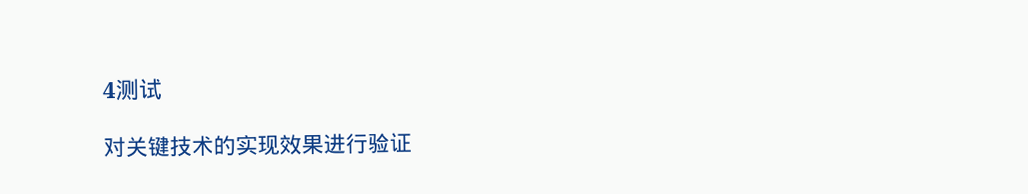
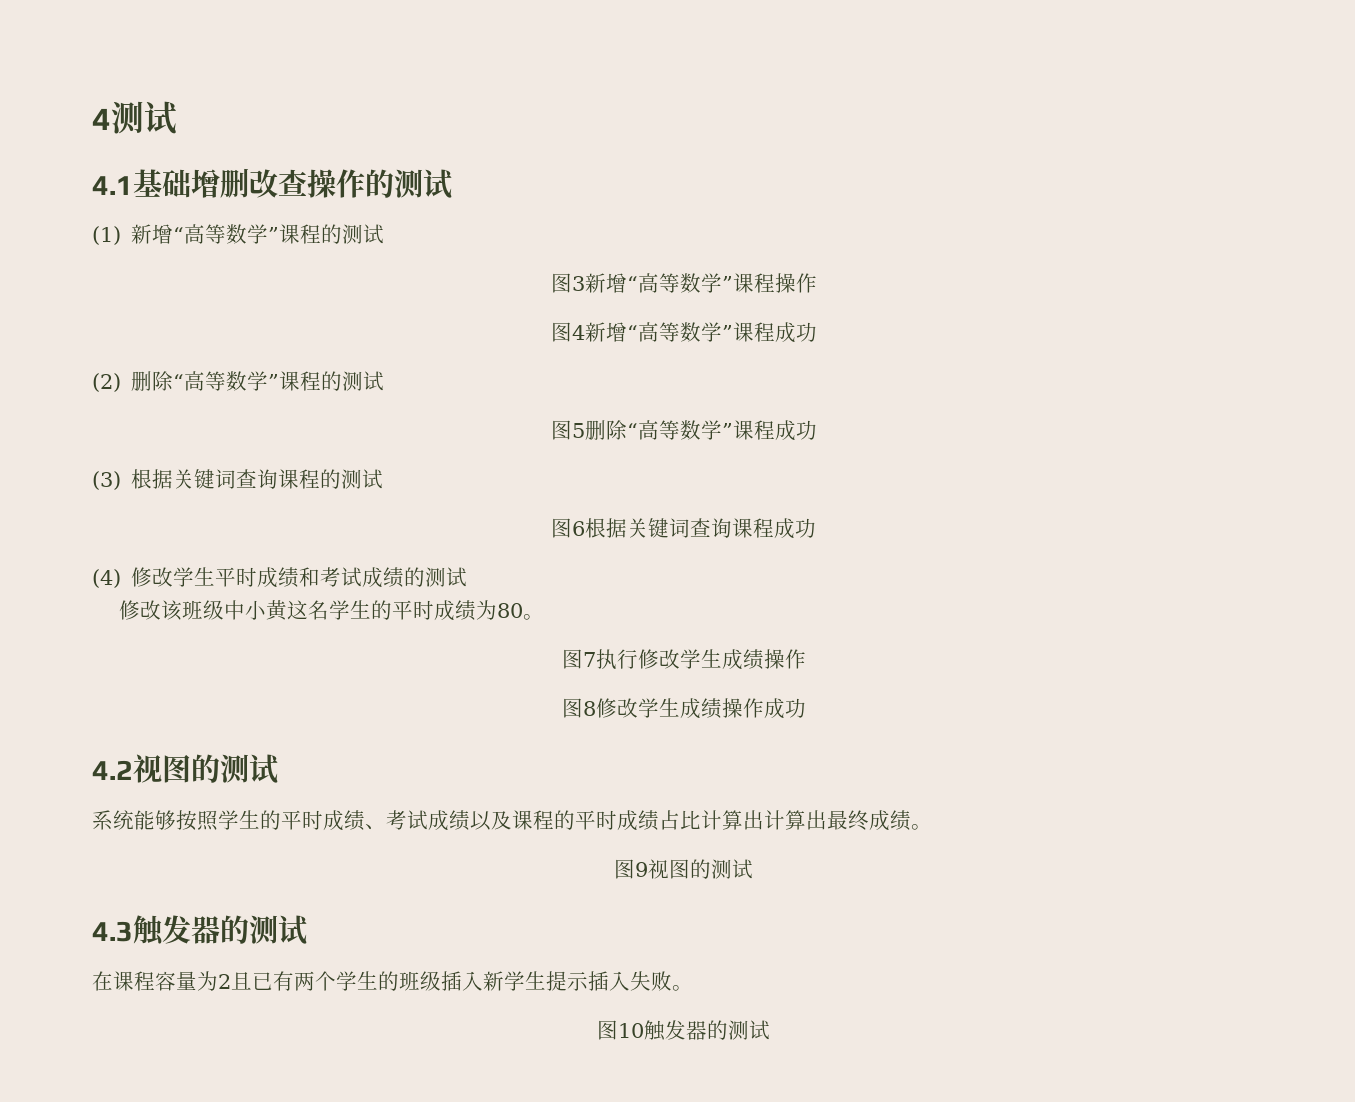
[103,132,412,158] 对关键技术的实现效果进行验证 -> [92,168,452,199] [92,224,385,245] [550,273,817,293] [550,322,817,343] [92,371,385,392] [550,420,817,441] [92,469,384,490] [551,518,816,539] [92,567,468,588] [118,600,544,621] [561,649,806,670] [561,698,806,719] [92,754,278,784] [92,810,932,831] [614,859,753,879] [92,915,307,946] [92,971,693,991] [597,1020,770,1041] 4.1基础增删改查操作的测试 // (1)新增“高等数学”课程的测试 // 图3新增“高等数学”课程操作 // 图4新增“高等数学”课程成功 // (2)删除“高等数学”课程的测试 // 图5删除“高等数学”课程成功 // (3)根据关键词查询课程的测试 // 图6根据关键词查询课程成功 // (4)修改学生平时成绩和考试成绩的测试 // 修改该班级中小黄这名学生的平时成绩为80。 // 图7执行修改学生成绩操作 // 图8修改学生成绩操作成功 // 4.2视图的测试 // 系统能够按照学生的平时成绩、考试成绩以及课程的平时成绩占比计算出计算出最终成绩。 // 图9视图的测试 // 4.3触发器的测试 // 在课程容量为2且已有两个学生的班级插入新学生提示插入失败。 // 图10触发器的测试

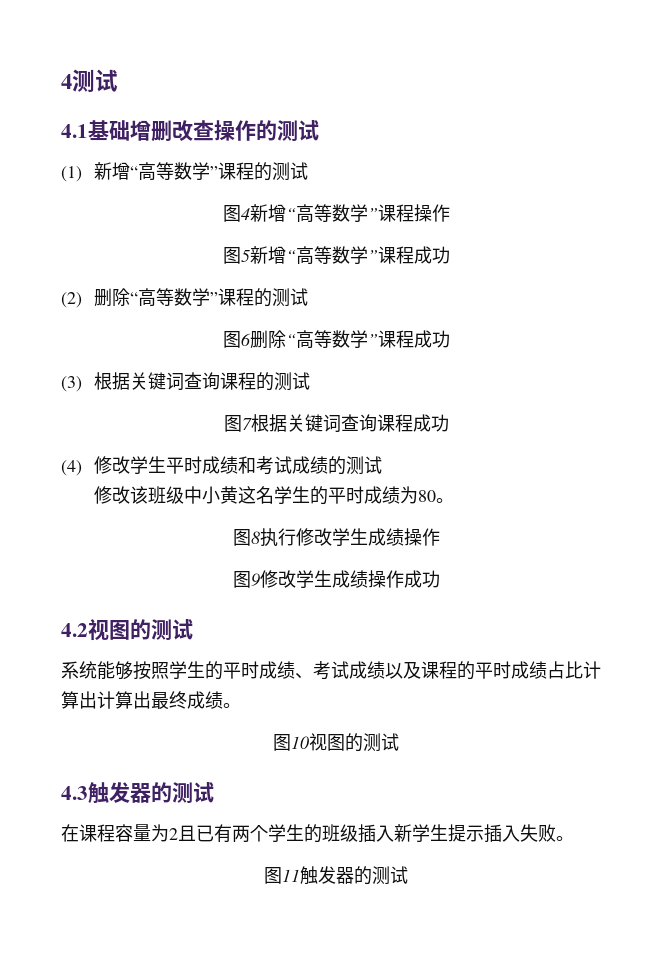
[571,276,585,291] 3 -> [240,208,250,220] 4
[571,325,585,340] 4 -> [240,250,250,262] 5
[571,423,585,438] 5 -> [240,333,251,346] 6
[572,521,585,536] 6 -> [241,418,252,430] 7
[582,652,596,667] 7 -> [250,531,260,544] 8
[582,701,596,716] 8 -> [250,573,260,586] 9
[635,862,648,877] 9 -> [291,736,309,749] 10
[618,1023,644,1038] 10 -> [282,869,300,882] 11

